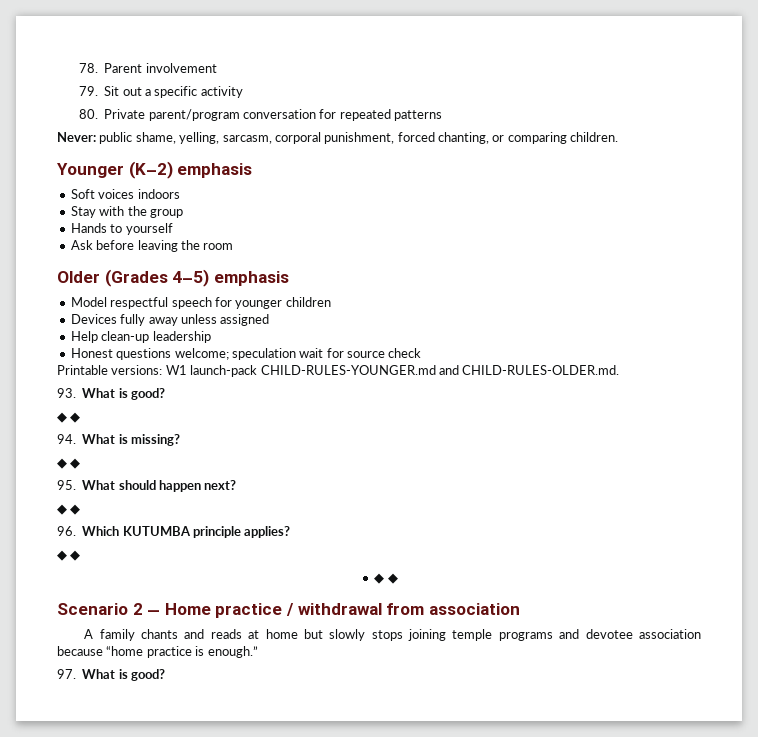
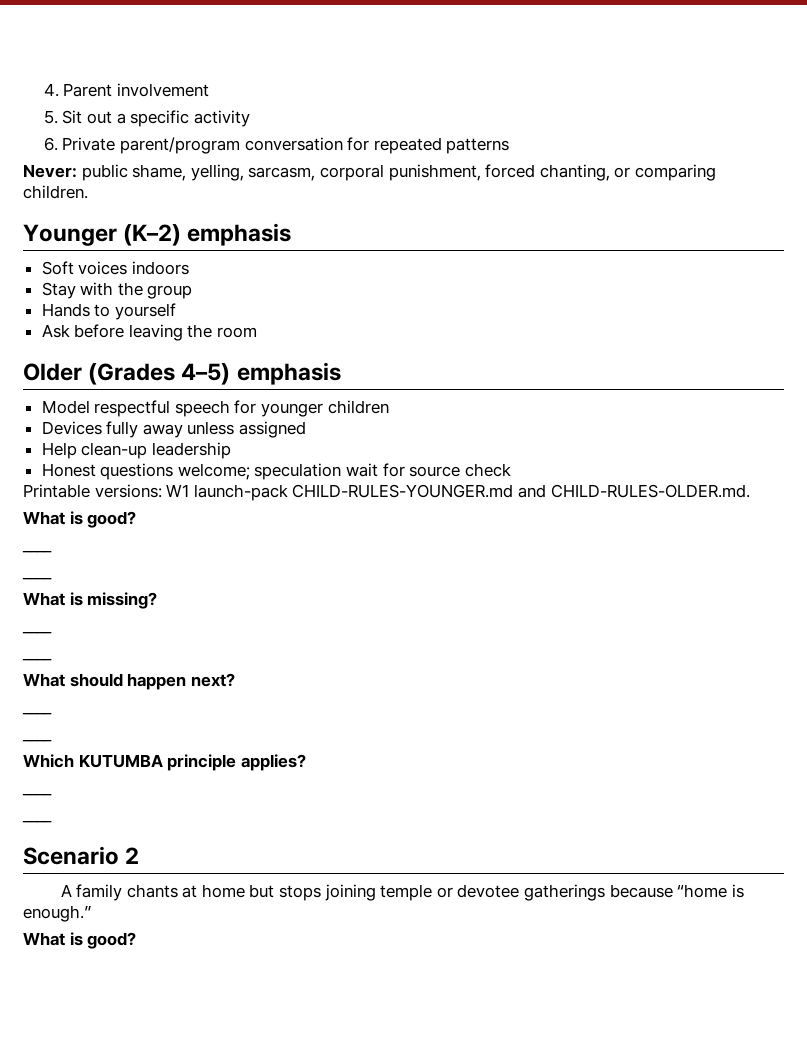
[78,63,98,73] 78. -> [43,83,59,97] 4.
[78,86,98,96] 79. -> [43,110,58,124] 5.
[78,109,98,119] 80. -> [43,137,58,151] 6.
[57,388,76,398] 93. -> (750, 491) none
[57,412,81,423] [57,434,76,444] ◆ ◆ // 94. -> [22,551,52,553] [22,578,52,580] ____ // ____ //
[57,458,81,469] [57,480,76,490] ◆ ◆ // 95. -> [22,632,52,634] [22,659,52,661] ____ // ____ //
[57,504,81,515] [57,526,76,536] ◆ ◆ // 96. -> [22,713,52,715] [22,740,52,742] ____ // ____ //
[57,550,81,561] [374,573,398,584] [57,603,520,618] ◆ ◆ // ◆ ◆ // Scenario 2 — Home practice / withdrawal from association -> [22,794,52,796] [22,821,52,823] [23,846,140,865] ____ // ____ // Scenario 2
[184,629,242,639] and reads -> (178, 891) none
[329,629,366,641] slowly -> (275, 891) none
[498,629,701,641] programs and devotee association -> [436,884,605,901] or devotee gatherings
[146,646,192,658] practice -> (728, 891) none
[57,669,76,679] 97. -> (91, 913) none

